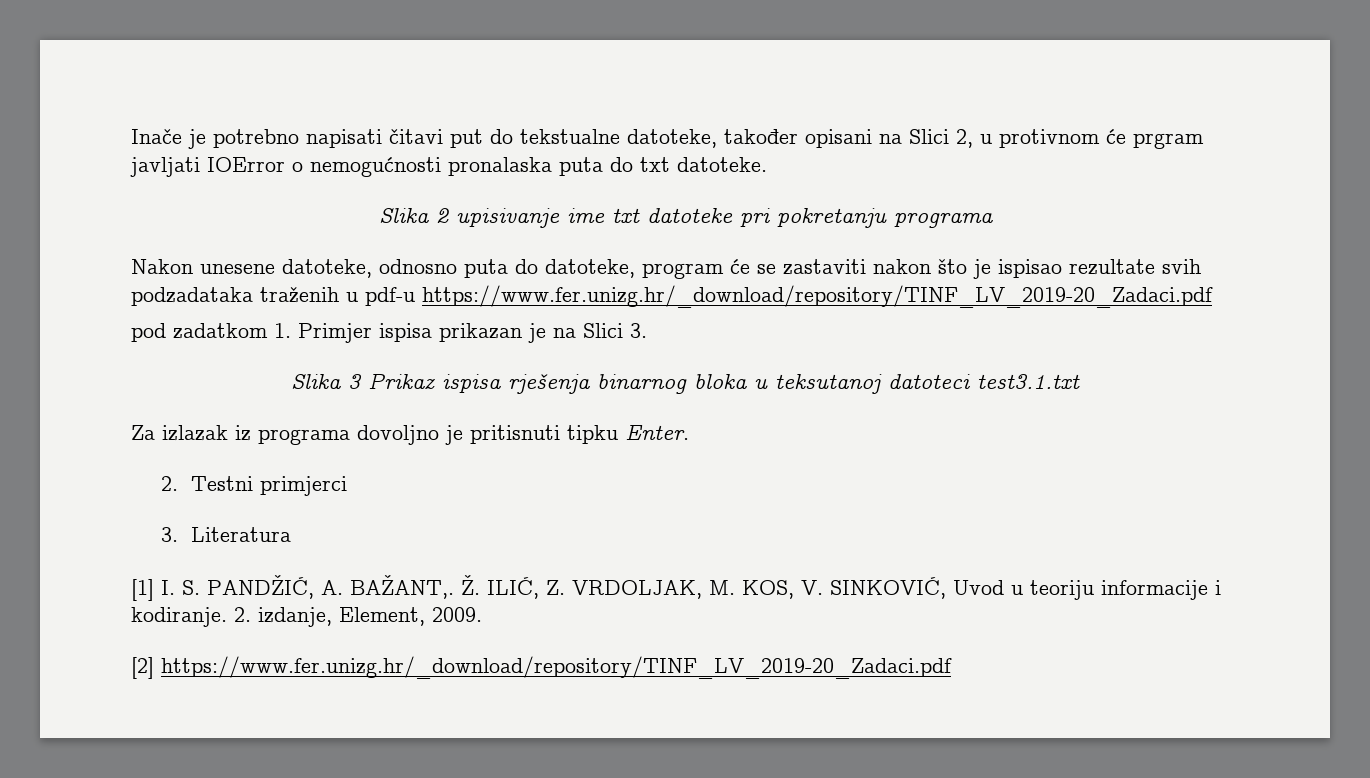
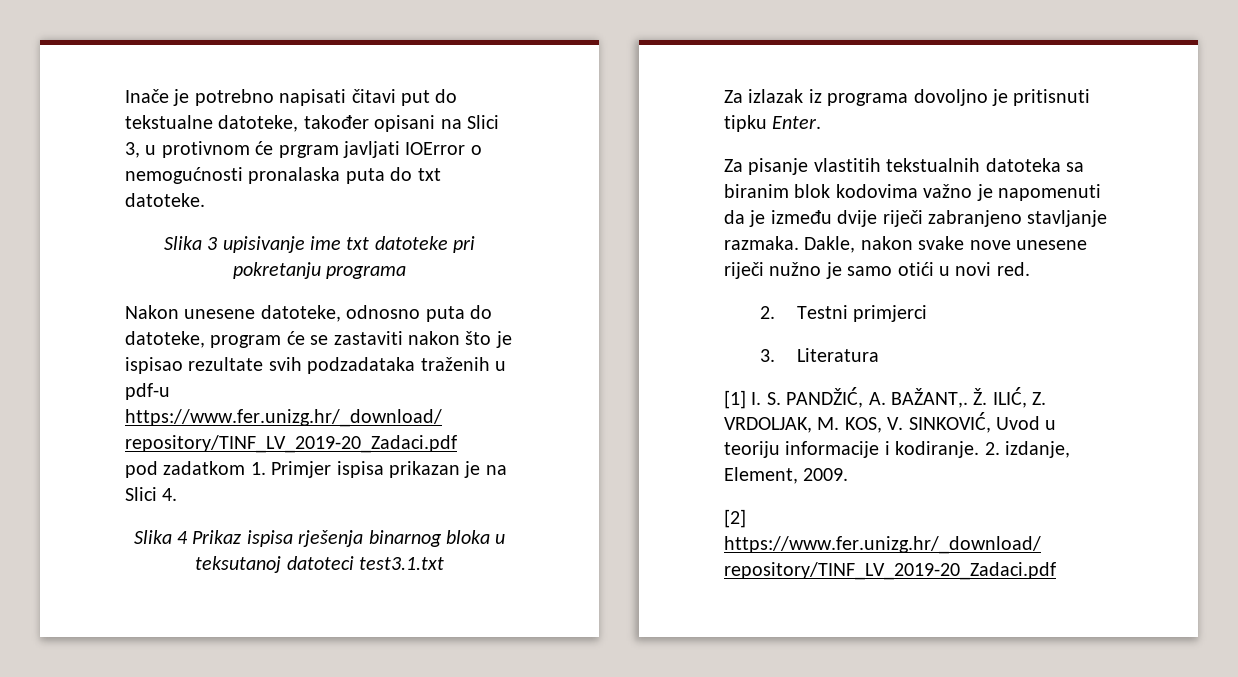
[956,129,973,148] 2, -> [125,142,140,158] 3,
[435,208,449,223] 2 -> [207,237,218,250] 3
[630,323,647,338] [291,374,362,389] 3. // Slika 3 -> [162,488,178,501] [133,530,188,544] 4. // Slika 4
(689, 432) none -> [724,158,1084,175] [724,184,1101,201] [724,210,1108,227] [724,236,1087,253] [724,262,1030,279] // Za pisanje vlastitih tekstualnih datoteka sa biranim blok kodovima važno je napomenuti da je između dvije riječi zabranjeno stavljanje razmaka. Dakle, nakon svake nove unesene riječi nužno je samo otići u novi red.

